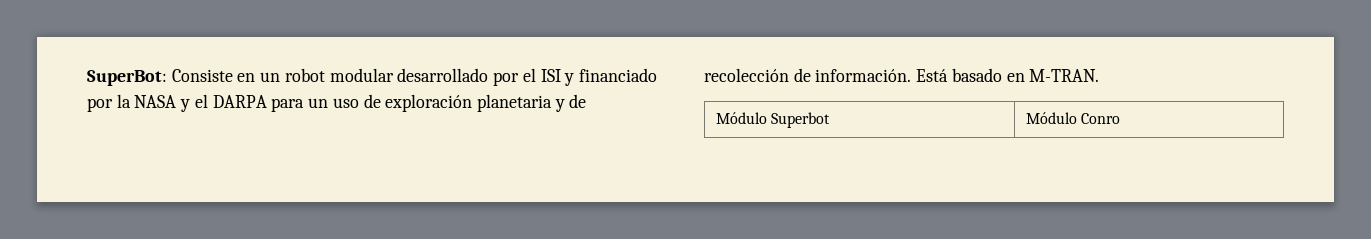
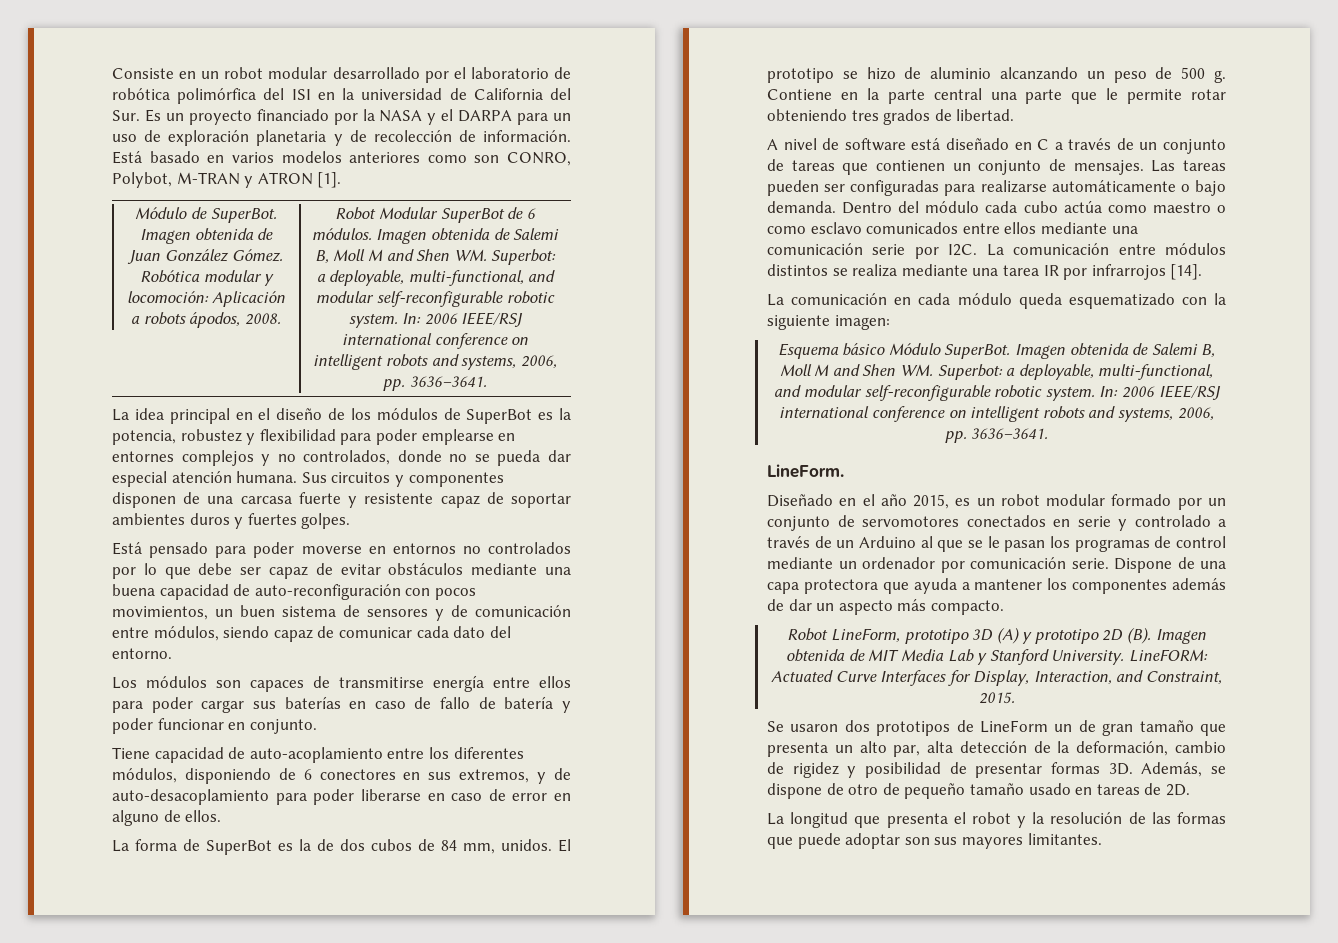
[87,70,167,86] SuperBot: -> (112, 73) none
[540,69,575,86] ISI y -> [470,67,571,79] [112,88,571,104] [112,109,252,125] laboratorio de robótica polimórfica del ISI en la universidad de California del Sur. Es un proyecto
[1029,69,1100,82] [716,112,831,128] [1026,112,1121,124] M-TRAN. // Módulo Superbot | Módulo Conro -> [231,151,571,166] [112,172,342,188] [135,207,277,223] [139,228,274,244] [127,249,283,264] [139,270,275,286] [126,291,286,307] [131,312,281,328] [335,207,536,223] [311,228,560,244] [314,249,557,265] [316,270,556,286] [316,291,555,307] [348,312,524,328] [341,333,529,349] [313,354,557,370] [383,376,487,391] [112,408,571,424] [112,429,516,445] [112,450,571,466] [112,471,504,487] [112,492,571,508] [112,513,351,529] [112,542,571,558] [112,563,571,579] [112,584,476,600] [112,605,571,621] [112,626,511,642] [112,648,172,659] [112,675,571,692] [112,696,571,713] [112,718,317,734] [112,747,524,763] [112,768,572,784] [112,789,571,805] [112,810,222,826] [112,839,571,855] [767,67,1226,83] [767,88,1226,104] [767,109,1015,125] [767,138,1226,154] [767,159,1226,175] [767,180,1226,196] [767,200,1226,214] [767,222,1138,234] [767,243,1226,259] [767,264,1203,280] [767,293,1226,309] [767,315,890,330] [777,343,1216,359] [779,364,1214,380] [774,385,1221,401] [779,406,1214,422] [944,428,1049,443] [767,464,844,478] [767,494,1226,510] [767,515,1226,531] [767,536,1226,552] [767,557,1226,573] [767,578,1226,594] [767,599,1004,615] [787,627,1206,644] [786,649,1208,665] [770,670,1223,686] [978,692,1015,704] [767,720,1226,736] [767,741,1226,757] [767,762,1226,778] [767,783,1190,799] [767,812,1226,828] [767,833,1102,849] varios modelos anteriores como son CONRO, Polybot, M-TRAN y ATRON [1]. // Módulo de SuperBot. Imagen obtenida de Juan González Gómez. Robótica modular y locomoción: Aplicación a robots ápodos, 2008. | Robot Modular SuperBot de 6 módulos. Imagen obtenida de Salemi B, Moll M and Shen WM. Superbot: a deployable, multi-functional, and modular self-reconfigurable robotic system. In: 2006 IEEE/RSJ international conference on intelligent robots and systems, 2006, pp. 3636–3641. // La idea principal en el diseño de los módulos de SuperBot es la potencia, robustez y flexibilidad para poder emplearse en entornes complejos y no controlados, donde no se pueda dar especial atención humana. Sus circuitos y componentes disponen de una carcasa fuerte y resistente capaz de soportar ambientes duros y fuertes golpes. // Está pensado para poder moverse en entornos no controlados por lo que debe ser capaz de evitar obstáculos mediante una buena capacidad de auto-reconfiguración con pocos movimientos, un buen sistema de sensores y de comunicación entre módulos, siendo capaz de comunicar cada dato del entorno. // Los módulos son capaces de transmitirse energía entre ellos para poder cargar sus baterías en caso de fallo de batería y poder funcionar en conjunto. // Tiene capacidad de auto-acoplamiento entre los diferentes módulos, disponiendo de 6 conectores en sus extremos, y de auto-desacoplamiento para poder liberarse en caso de error en alguno de ellos. // La forma de SuperBot es la de dos cubos de 84 mm, unidos. El prototipo se hizo de aluminio alcanzando un peso de 500 g. Contiene en la parte central una parte que le permite rotar obteniendo tres grados de libertad. // A nivel de software está diseñado en C a través de un conjunto de tareas que contienen un conjunto de mensajes. Las tareas pueden ser configuradas para realizarse automáticamente o bajo demanda. Dentro del módulo cada cubo actúa como maestro o como esclavo comunicados entre ellos mediante una comunicación serie por I2C. La comunicación entre módulos distintos se realiza mediante una tarea IR por infrarrojos [14]. // La comunicación en cada módulo queda esquematizado con la siguiente imagen: // Esquema básico Módulo SuperBot. Imagen obtenida de Salemi B, Moll M and Shen WM. Superbot: a deployable, multi-functional, and modular self-reconfigurable robotic system. In: 2006 IEEE/RSJ international conference on intelligent robots and systems, 2006, pp. 3636–3641. // LineForm. // Diseñado en el año 2015, es un robot modular formado por un conjunto de servomotores conectados en serie y controlado a través de un Arduino al que se le pasan los programas de control mediante un ordenador por comunicación serie. Dispone de una capa protectora que ayuda a mantener los componentes además de dar un aspecto más compacto. // Robot LineForm, prototipo 3D (A) y prototipo 2D (B). Imagen obtenida de MIT Media Lab y Stanford University. LineFORM: Actuated Curve Interfaces for Display, Interaction, and Constraint, 2015. // Se usaron dos prototipos de LineForm un de gran tamaño que presenta un alto par, alta detección de la deformación, cambio de rigidez y posibilidad de presentar formas 3D. Además, se dispone de otro de pequeño tamaño usado en tareas de 2D. // La longitud que presenta el robot y la resolución de las formas que puede adoptar son sus mayores limitantes.

